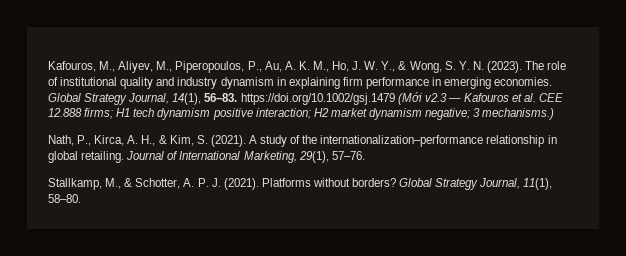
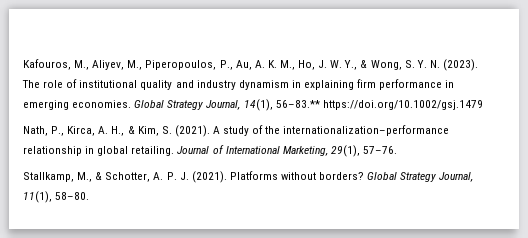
[204,93,238,102] 56–83. -> [275,100,320,108] 56–83.**
[397,92,564,105] [48,108,555,120] (Mới v2.3 — Kafouros et al. CEE 12.888 firms; H1 tech dynamism positive interaction; H2 market dynamism negative; 3 mechanisms.) -> (483, 105) none

